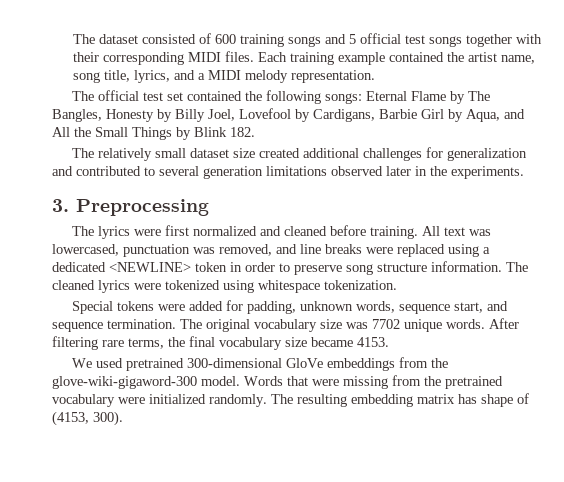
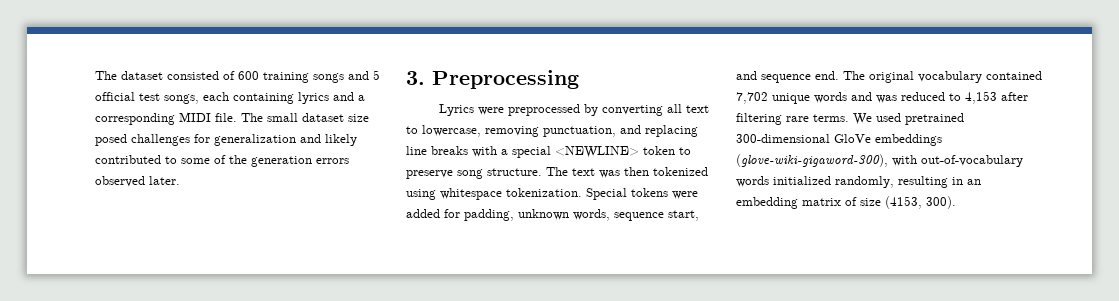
[428,34,542,47] [72,51,535,65] [72,70,375,83] [72,90,491,104] [52,108,525,122] [52,127,255,140] [72,148,153,161] songs together with their corresponding MIDI files. Each training example contained the artist name, song title, lyrics, and a MIDI melody representation. // The official test set contained the following songs: Eternal Flame by The Bangles, Honesty by Billy Joel, Lovefool by Cardigans, Barbie Girl by Aqua, and All the Small Things by Blink 182. // The relatively -> [164,92,366,104] [95,112,264,125] songs, each containing lyrics and a corresponding MIDI file. The
[259,148,360,158] created additional -> [95,134,128,146] posed
(73, 171) none -> [325,134,358,146] likely
[159,166,524,179] [52,199,209,216] [72,225,492,239] [52,244,490,257] [52,261,528,275] [52,280,161,293] several generation limitations observed later in the experiments. // 3. Preprocessing // The lyrics were first normalized and cleaned before training. All text was lowercased, punctuation was removed, and line breaks were replaced using a dedicated <NEWLINE> token in order to preserve song structure information. The cleaned lyrics were -> [181,155,350,167] [95,176,181,187] [406,70,579,89] [439,104,710,116] [406,125,698,137] [406,146,691,158] [406,167,649,179] some of the generation errors observed later. // 3. Preprocessing // Lyrics were preprocessed by converting all text to lowercase, removing punctuation, and replacing line breaks with a special <NEWLINE> token to preserve song structure. The text was then
(397, 285) // -> (582, 192) none
[107,319,176,329] termination. -> [815,71,839,80] end.
[320,318,519,332] [52,336,389,350] size was 7702 unique words. After filtering rare terms, the final vocabulary size became 4153. // -> [986,71,1042,80] [736,91,1028,104] [736,113,849,125] contained 7,702 unique words and was reduced to 4,153 after filtering rare terms.
[399,357,449,368] [52,375,503,389] [52,393,529,407] from the glove-wiki-gigaword-300 model. Words that were missing from the pretrained vocabulary were initialized randomly. The resulting embedding matrix has shape of -> [736,154,1023,167] [736,176,981,188] [736,197,881,209] (glove-wiki-gigaword-300), with out-of-vocabulary words initialized randomly, resulting in an embedding matrix of size

